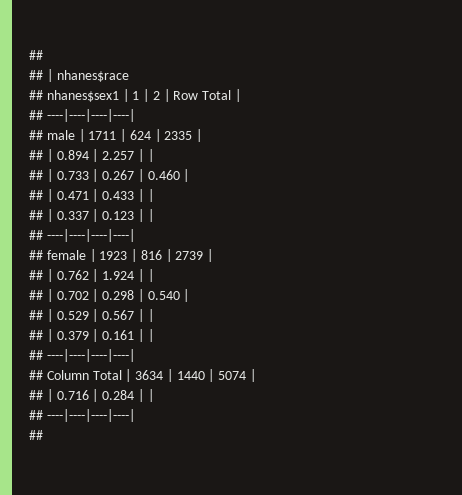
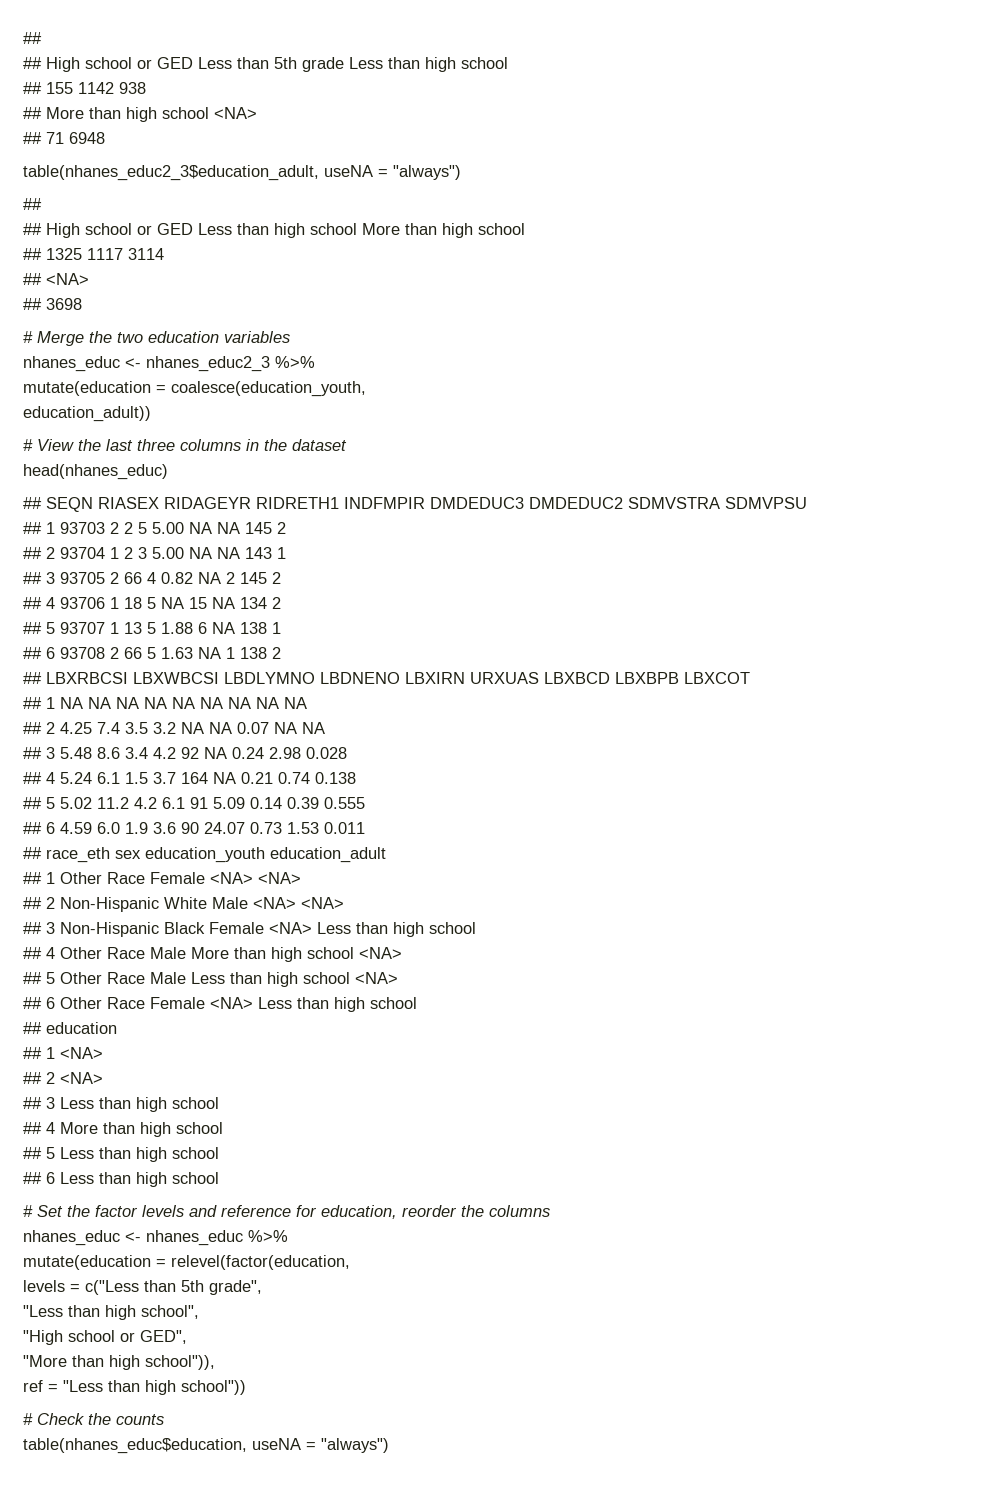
[29,50,43,60] [29,69,129,82] [29,89,242,102] [29,109,135,122] [29,129,203,142] [29,149,154,162] [29,169,190,182] [29,189,154,202] [29,209,154,222] [29,229,135,242] [29,249,214,262] [29,269,154,282] [29,289,190,302] [29,309,154,322] [29,329,154,342] [29,349,135,362] [29,369,257,382] [29,389,154,402] [29,409,135,422] [29,430,43,440] ## // ## | nhanes$race // ## nhanes$sex1 | 1 | 2 | Row Total | // ## ----|----|----|----| // ## male | 1711 | 624 | 2335 | // ## | 0.894 | 2.257 | | // ## | 0.733 | 0.267 | 0.460 | // ## | 0.471 | 0.433 | | // ## | 0.337 | 0.123 | | // ## ----|----|----|----| // ## female | 1923 | 816 | 2739 | // ## | 0.762 | 1.924 | | // ## | 0.702 | 0.298 | 0.540 | // ## | 0.529 | 0.567 | | // ## | 0.379 | 0.161 | | // ## ----|----|----|----| // ## Column Total | 3634 | 1440 | 5074 | // ## | 0.716 | 0.284 | | // ## ----|----|----|----| // ## -> [23,32,42,44] [23,57,508,72] [23,82,146,94] [23,107,257,122] [23,132,105,144] [23,165,461,181] [23,198,42,210] [23,223,525,238] [23,248,164,260] [23,273,89,285] [23,298,82,310] [23,331,290,346] [23,356,315,372] [23,381,366,397] [23,406,151,422] [23,439,347,451] [23,464,168,480] [23,497,807,512] [23,522,286,534] [23,547,286,559] [23,572,281,584] [23,597,281,609] [23,622,281,634] [23,647,281,659] [23,672,750,684] [23,697,307,709] [23,722,325,734] [23,747,347,759] [23,772,356,784] [23,797,365,809] [23,822,365,834] [23,847,386,863] [23,872,301,884] [23,897,344,912] [23,922,476,937] [23,947,402,962] [23,972,398,987] [23,997,417,1012] [23,1022,117,1034] [23,1047,103,1059] [23,1072,103,1084] [23,1097,219,1112] [23,1122,223,1137] [23,1147,219,1162] [23,1172,219,1187] [23,1205,550,1219] [23,1230,288,1246] [23,1255,350,1270] [23,1280,262,1295] [23,1305,199,1320] [23,1330,187,1345] [23,1355,215,1370] [23,1380,246,1395] [23,1413,164,1425] [23,1438,389,1454] ## // ## High school or GED Less than 5th grade Less than high school // ## 155 1142 938 // ## More than high school <NA> // ## 71 6948 // table(nhanes_educ2_3$education_adult, useNA = "always") // ## // ## High school or GED Less than high school More than high school // ## 1325 1117 3114 // ## <NA> // ## 3698 // # Merge the two education variables // nhanes_educ <- nhanes_educ2_3 %>% // mutate(education = coalesce(education_youth, // education_adult)) // # View the last three columns in the dataset // head(nhanes_educ) // ## SEQN RIASEX RIDAGEYR RIDRETH1 INDFMPIR DMDEDUC3 DMDEDUC2 SDMVSTRA SDMVPSU // ## 1 93703 2 2 5 5.00 NA NA 145 2 // ## 2 93704 1 2 3 5.00 NA NA 143 1 // ## 3 93705 2 66 4 0.82 NA 2 145 2 // ## 4 93706 1 18 5 NA 15 NA 134 2 // ## 5 93707 1 13 5 1.88 6 NA 138 1 // ## 6 93708 2 66 5 1.63 NA 1 138 2 // ## LBXRBCSI LBXWBCSI LBDLYMNO LBDNENO LBXIRN URXUAS LBXBCD LBXBPB LBXCOT // ## 1 NA NA NA NA NA NA NA NA NA // ## 2 4.25 7.4 3.5 3.2 NA NA 0.07 NA NA // ## 3 5.48 8.6 3.4 4.2 92 NA 0.24 2.98 0.028 // ## 4 5.24 6.1 1.5 3.7 164 NA 0.21 0.74 0.138 // ## 5 5.02 11.2 4.2 6.1 91 5.09 0.14 0.39 0.555 // ## 6 4.59 6.0 1.9 3.6 90 24.07 0.73 1.53 0.011 // ## race_eth sex education_youth education_adult // ## 1 Other Race Female <NA> <NA> // ## 2 Non-Hispanic White Male <NA> <NA> // ## 3 Non-Hispanic Black Female <NA> Less than high school // ## 4 Other Race Male More than high school <NA> // ## 5 Other Race Male Less than high school <NA> // ## 6 Other Race Female <NA> Less than high school // ## education // ## 1 <NA> // ## 2 <NA> // ## 3 Less than high school // ## 4 More than high school // ## 5 Less than high school // ## 6 Less than high school // # Set the factor levels and reference for education, reorder the columns // nhanes_educ <- nhanes_educ %>% // mutate(education = relevel(factor(education, // levels = c("Less than 5th grade", // "Less than high school", // "High school or GED", // "More than high school")), // ref = "Less than high school")) // # Check the counts // table(nhanes_educ$education, useNA = "always")

